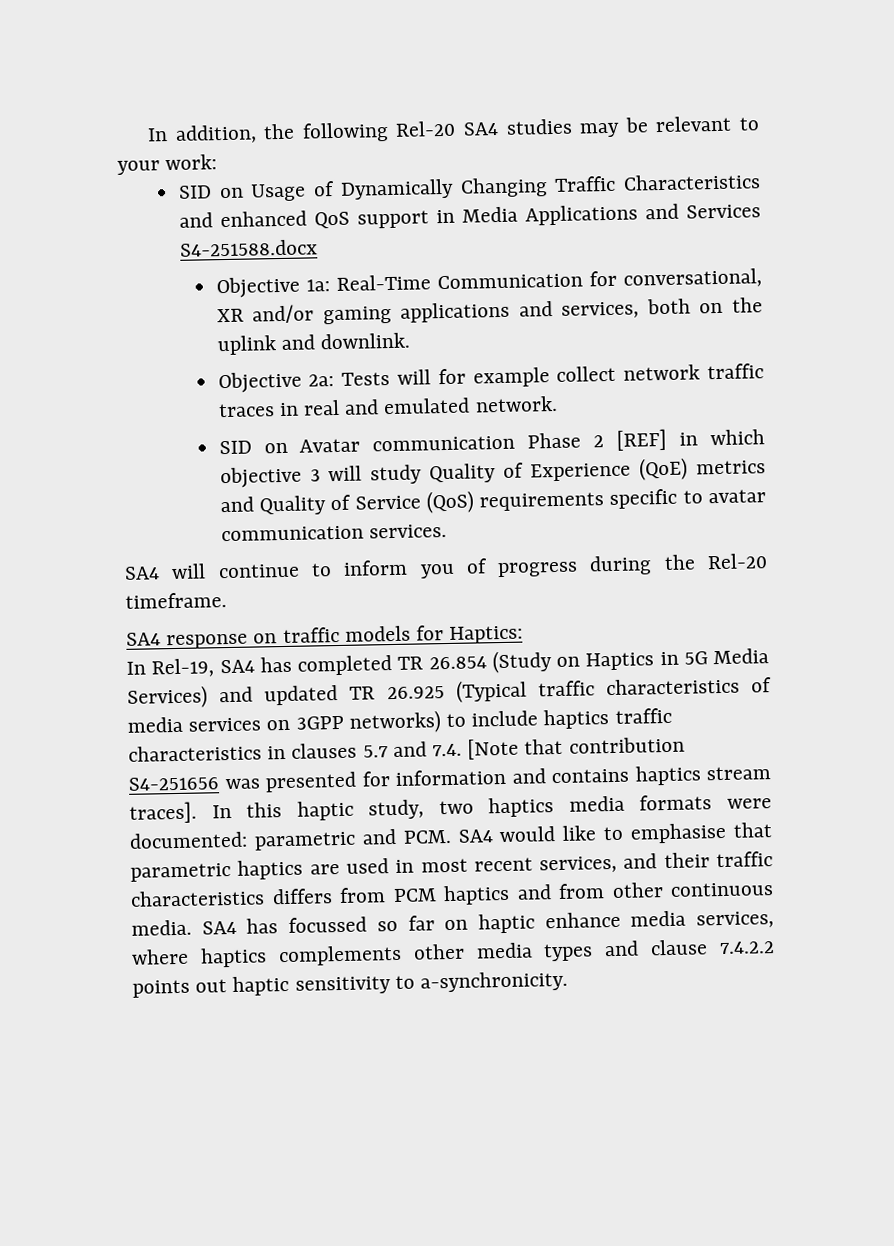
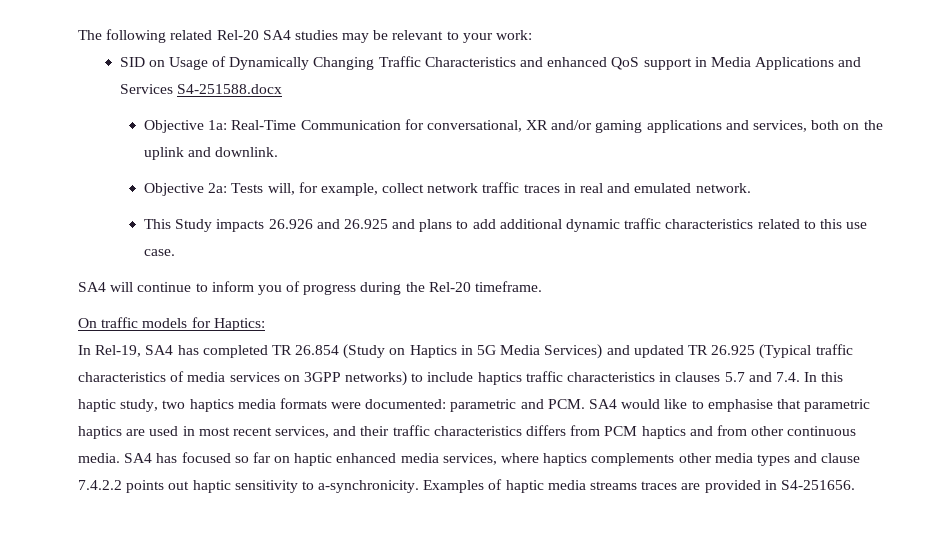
[146,122,389,144] In addition, the following -> [78,29,213,43] The following related
[396,367,550,388] will for example -> [267,182,378,196] will, for example,
[218,428,765,455] [219,457,766,489] [219,488,766,516] [220,523,447,542] SID on Avatar communication Phase 2 [REF] in which objective 3 will study Quality of Experience (QoE) metrics and Quality of Service (QoS) requirements specific to avatar communication services. -> [143,218,868,232] [143,249,175,256] This Study impacts 26.926 and 26.925 and plans to add additional dynamic traffic characteristics related to this use case.
[126,632,278,650] SA4 response on -> [78,318,97,328] On
[467,736,685,760] [128,765,771,793] [129,801,197,824] [Note that contribution S4-251656 was presented for information and contains haptics stream traces]. -> (800, 377) none
[288,916,368,933] focussed -> [181,452,231,463] focused
[544,911,621,929] enhance -> [336,453,397,463] enhanced
(569, 981) none -> [423,479,855,493] Examples of haptic media streams traces are provided in S4-251656.

